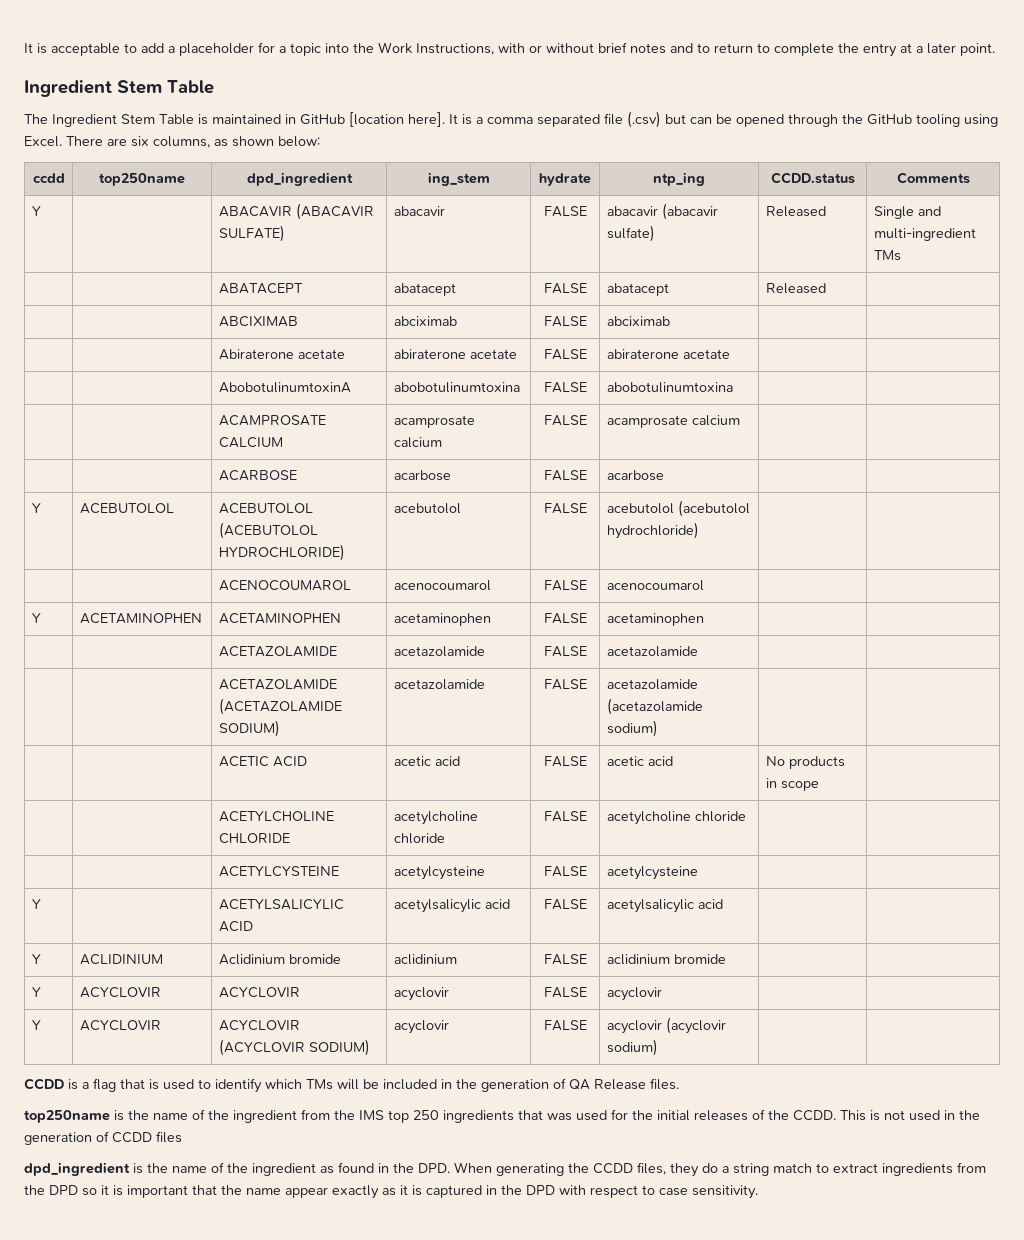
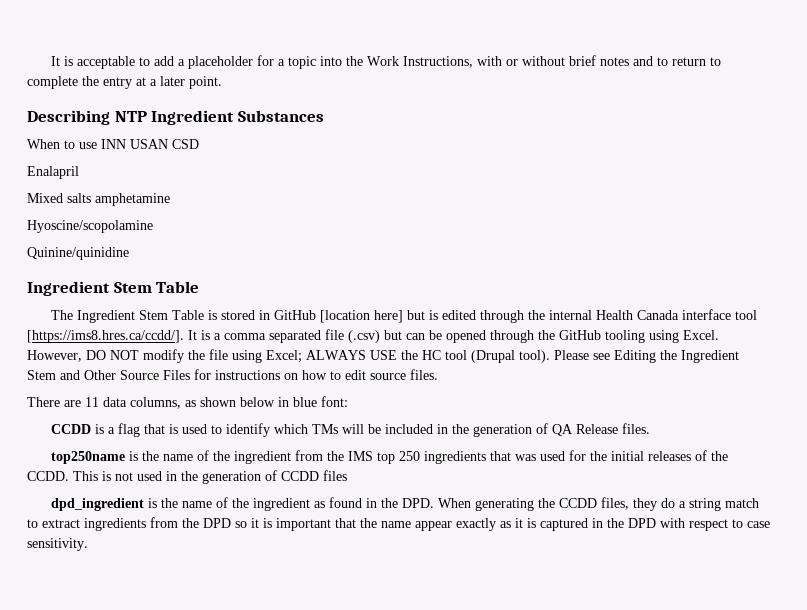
(995, 49) none -> [27,110,324,125] [27,139,199,149] [27,166,79,179] [27,193,170,206] [27,220,153,233] [27,247,129,260] // Describing NTP Ingredient Substances // When to use INN USAN CSD // Enalapril // Mixed salts amphetamine // Hyoscine/scopolamine // Quinine/quinidine
[212,114,281,124] maintained -> [220,310,255,320] stored
[408,112,445,127] here]. -> [373,309,757,323] [27,330,184,343] here] but is edited through the internal Health Canada interface tool [https://ims8.hres.ca/ccdd/].
[66,136,320,148] [32,173,65,183] [99,173,185,186] [246,172,353,186] [427,172,490,186] [539,173,591,186] [653,172,705,186] [770,172,855,184] [896,172,970,184] [31,206,41,216] [218,203,374,220] [218,225,285,242] [393,206,445,216] [543,206,587,217] [606,203,718,220] [606,225,655,242] [765,206,826,217] [873,206,941,219] [873,228,976,241] [873,250,901,261] [218,283,303,294] [393,283,456,296] [543,283,587,294] [606,283,669,296] [765,283,826,294] [218,316,298,327] [393,316,457,326] [543,316,587,327] [606,316,670,326] [218,349,345,360] [393,349,517,359] [543,349,587,360] [606,349,730,359] [218,382,351,393] [393,382,520,393] [543,382,587,393] [606,382,733,393] [218,415,326,426] [218,437,283,448] [393,415,475,428] [393,437,442,448] [543,415,587,426] [606,415,740,428] [218,470,297,481] [393,470,451,481] [543,470,587,481] [606,470,664,481] [31,503,41,513] [79,503,174,514] [218,503,313,514] [218,522,318,539] [218,544,345,561] [393,503,461,514] [543,503,587,514] [606,500,750,517] [606,522,699,539] [218,580,351,591] [393,580,491,591] [543,580,587,591] [606,580,704,591] [31,613,41,623] [79,613,202,624] [218,613,341,624] [393,613,491,626] [543,613,587,624] [606,613,704,626] [218,646,337,657] [393,646,485,657] [543,646,587,657] [606,646,698,657] [218,679,337,690] [218,698,342,715] [218,720,280,737] [393,679,485,690] [543,679,587,690] [606,679,698,690] [606,698,703,715] [606,720,658,737] [218,756,307,767] [393,756,460,766] [543,756,587,767] [606,756,673,766] [765,756,845,769] [765,778,819,791] [218,811,334,822] [218,833,290,844] [393,811,478,825] [393,833,445,844] [543,811,587,822] [606,811,746,825] [218,866,339,877] [393,866,485,880] [543,866,587,877] [606,866,698,880] [31,899,41,909] [218,899,344,910] [218,921,253,932] [393,899,510,913] [543,899,587,910] [606,899,723,913] [31,954,41,964] [79,954,163,965] [218,954,341,965] [393,954,457,965] [543,954,587,965] [606,954,726,965] [31,987,41,997] [79,987,161,998] [218,987,300,998] [393,987,449,1001] [543,987,587,998] [606,987,662,1001] [31,1020,41,1030] [79,1020,161,1031] [218,1020,300,1031] [218,1039,370,1056] [393,1020,449,1034] [543,1020,587,1031] [606,1017,726,1034] [606,1039,658,1056] There are six columns, as shown below: // ccdd | top250name | dpd_ingredient | ing_stem | hydrate | ntp_ing | CCDD.status | Comments // Y | | ABACAVIR (ABACAVIR SULFATE) | abacavir | FALSE | abacavir (abacavir sulfate) | Released | Single and multi-ingredient TMs // | | ABATACEPT | abatacept | FALSE | abatacept | Released | // | | ABCIXIMAB | abciximab | FALSE | abciximab | | // | | Abiraterone acetate | abiraterone acetate | FALSE | abiraterone acetate | | // | | AbobotulinumtoxinA | abobotulinumtoxina | FALSE | abobotulinumtoxina | | // | | ACAMPROSATE CALCIUM | acamprosate calcium | FALSE | acamprosate calcium | | // | | ACARBOSE | acarbose | FALSE | acarbose | | // Y | ACEBUTOLOL | ACEBUTOLOL (ACEBUTOLOL HYDROCHLORIDE) | acebutolol | FALSE | acebutolol (acebutolol hydrochloride) | | // | | ACENOCOUMAROL | acenocoumarol | FALSE | acenocoumarol | | // Y | ACETAMINOPHEN | ACETAMINOPHEN | acetaminophen | FALSE | acetaminophen | | // | | ACETAZOLAMIDE | acetazolamide | FALSE | acetazolamide | | // | | ACETAZOLAMIDE (ACETAZOLAMIDE SODIUM) | acetazolamide | FALSE | acetazolamide (acetazolamide sodium) | | // | | ACETIC ACID | acetic acid | FALSE | acetic acid | No products in scope | // | | ACETYLCHOLINE CHLORIDE | acetylcholine chloride | FALSE | acetylcholine chloride | | // | | ACETYLCYSTEINE | acetylcysteine | FALSE | acetylcysteine | | // Y | | ACETYLSALICYLIC ACID | acetylsalicylic acid | FALSE | acetylsalicylic acid | | // Y | ACLIDINIUM | Aclidinium bromide | aclidinium | FALSE | aclidinium bromide | | // Y | ACYCLOVIR | ACYCLOVIR | acyclovir | FALSE | acyclovir | | // Y | ACYCLOVIR | ACYCLOVIR (ACYCLOVIR SODIUM) | acyclovir | FALSE | acyclovir (acyclovir sodium) | | -> [27,349,739,363] [27,369,438,380] [27,396,348,409] However, DO NOT modify the file using Excel; ALWAYS USE the HC tool (Drupal tool). Please see Editing the Ingredient Stem and Other Source Files for instructions on how to edit source files. // There are 11 data columns, as shown below in blue font:

